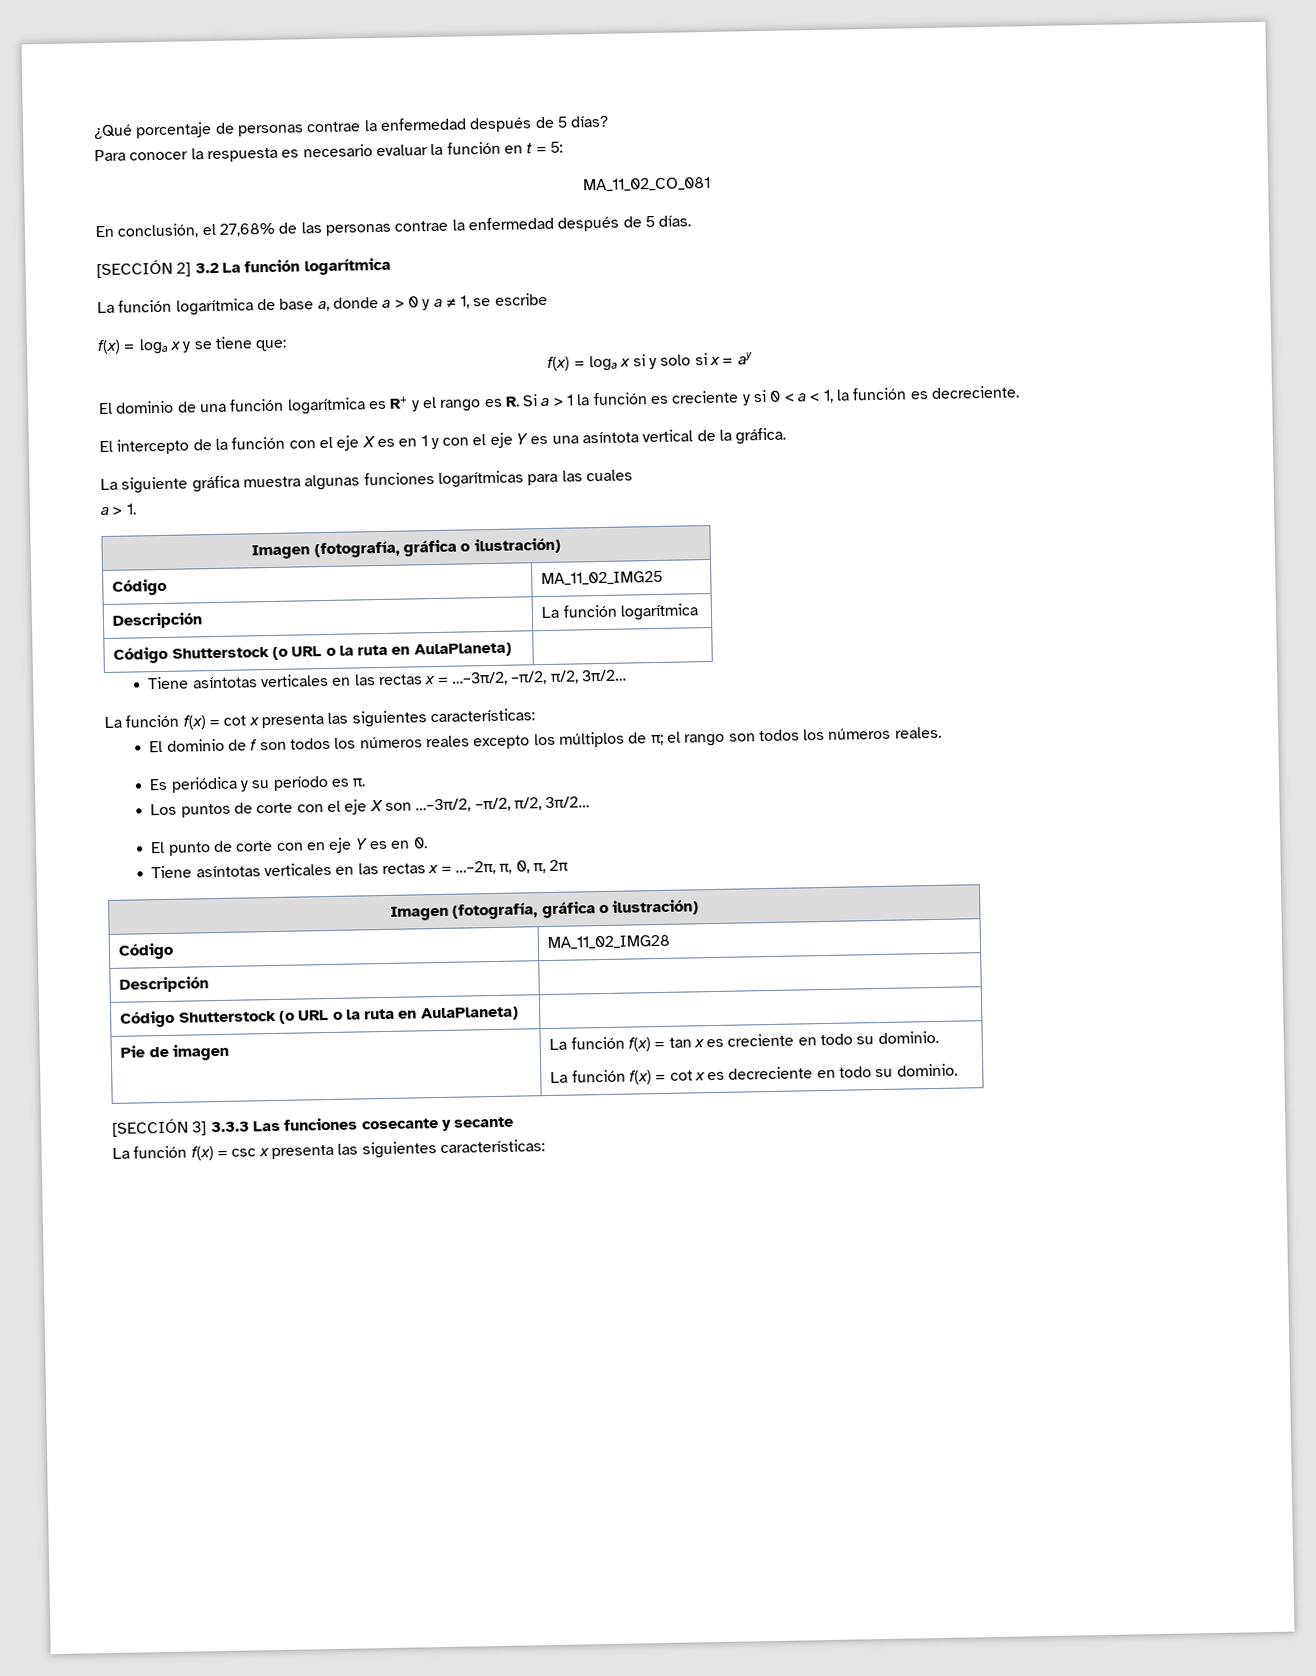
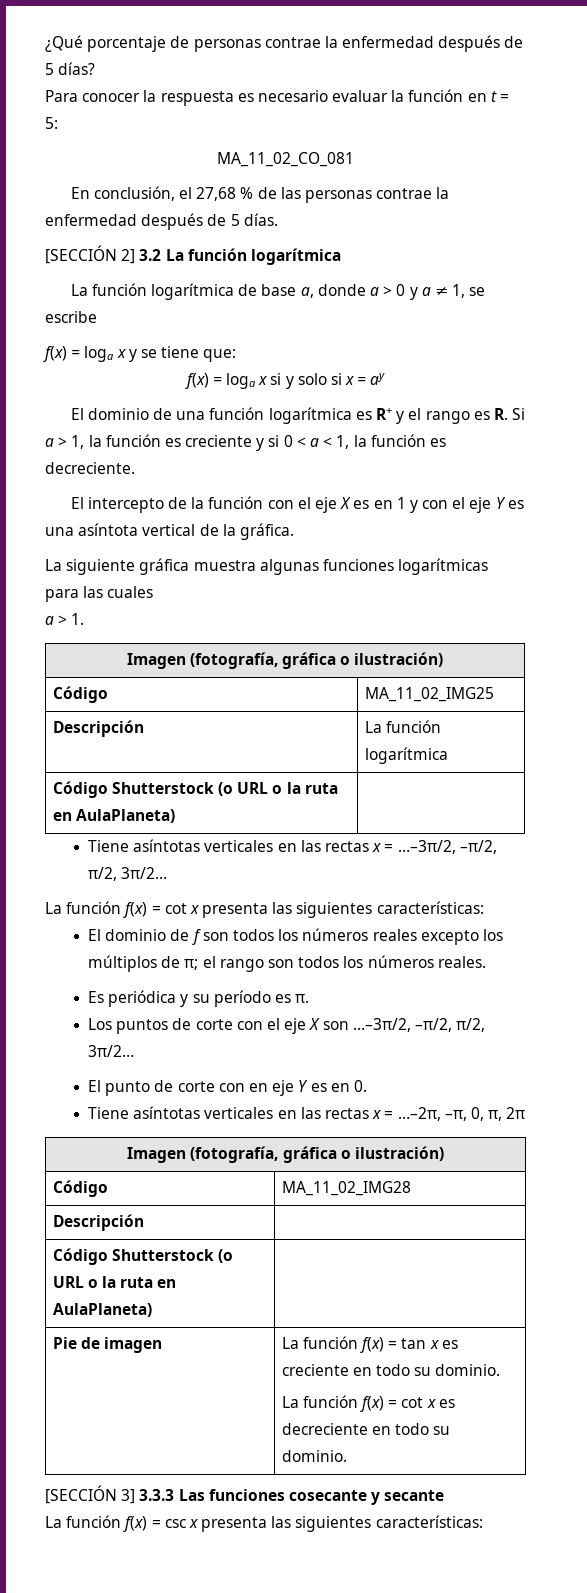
[218,222,276,237] 27,68% -> [196,187,254,201] 27,68 %
[566,394,575,406] 1 -> [71,435,85,449] 1,
[499,863,513,874] π, -> [444,1110,467,1121] –π,

